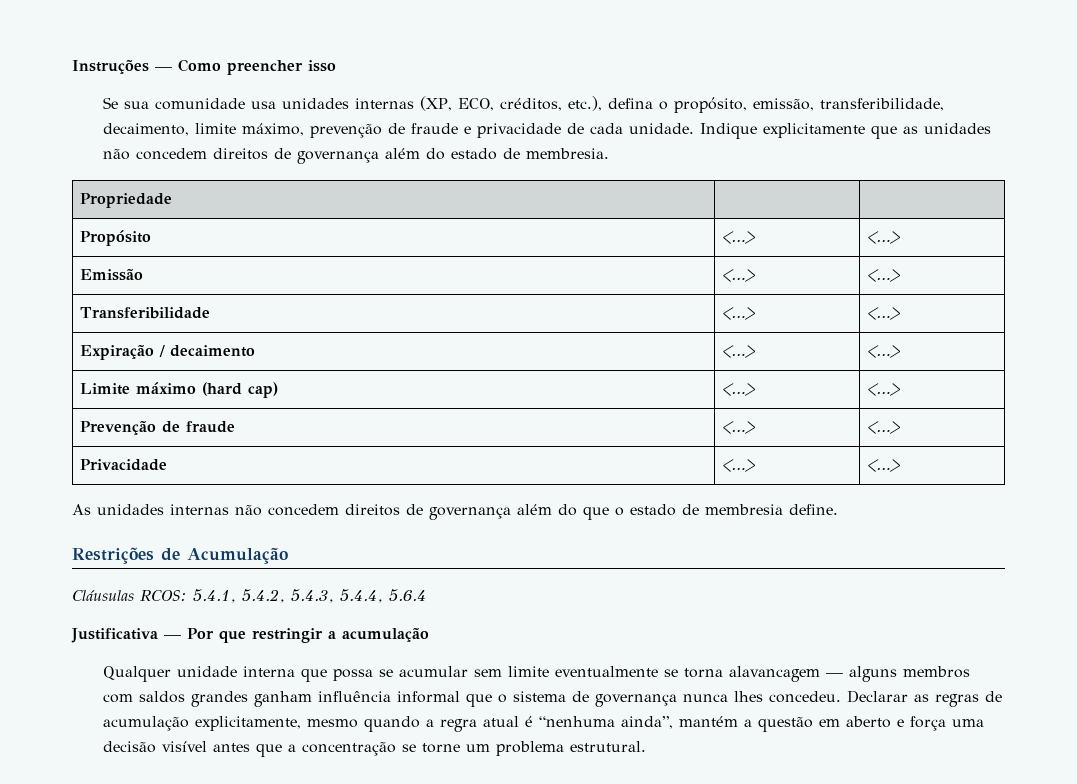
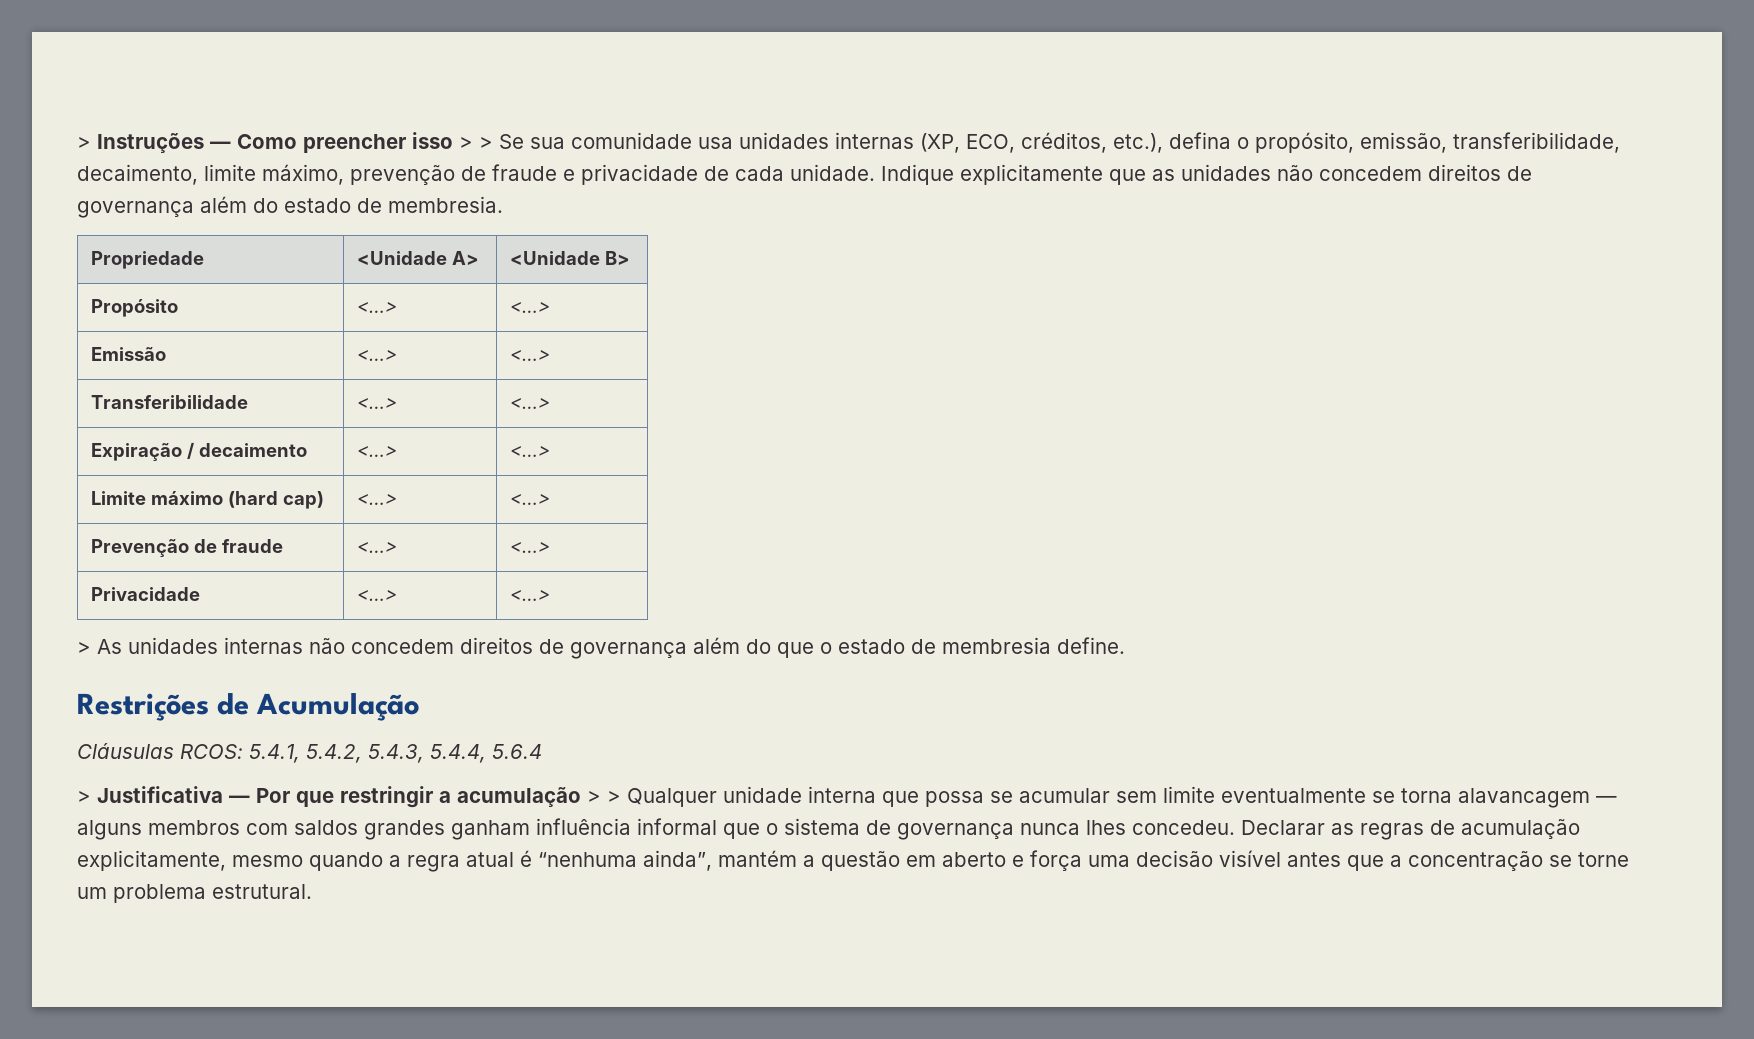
(72, 66) none -> [77,137,91,149] >
(336, 66) // -> [459,137,493,149] > >
(172, 200) | -> [357,251,480,265] [510,251,631,265] <Unidade A> | <Unidade B>
(901, 465) none -> [77,642,91,654] >
(426, 595) none -> [77,791,91,803] >
(429, 634) // -> [587,791,621,803] > >

